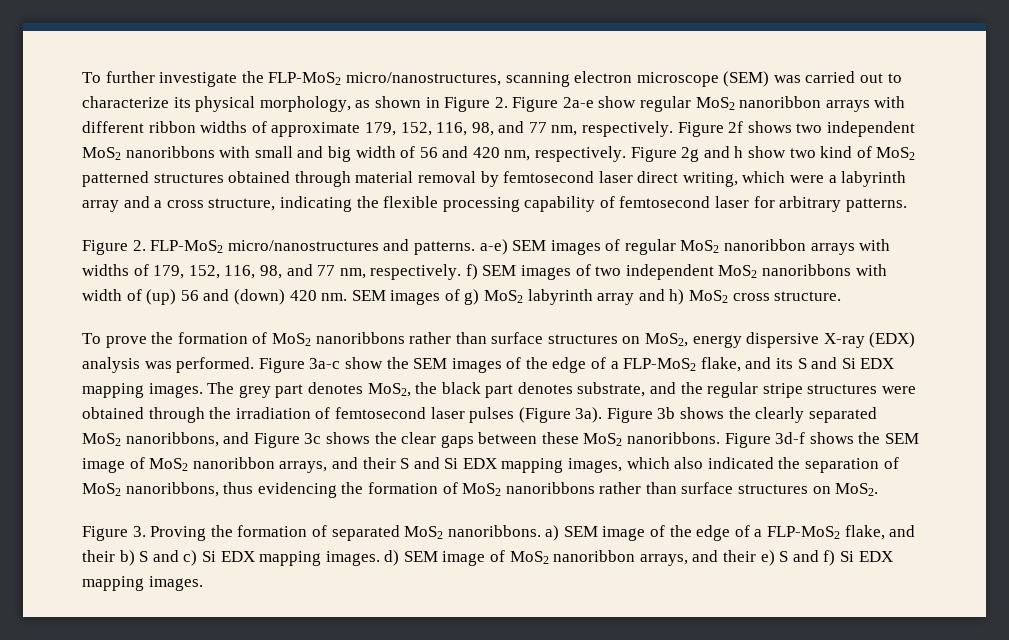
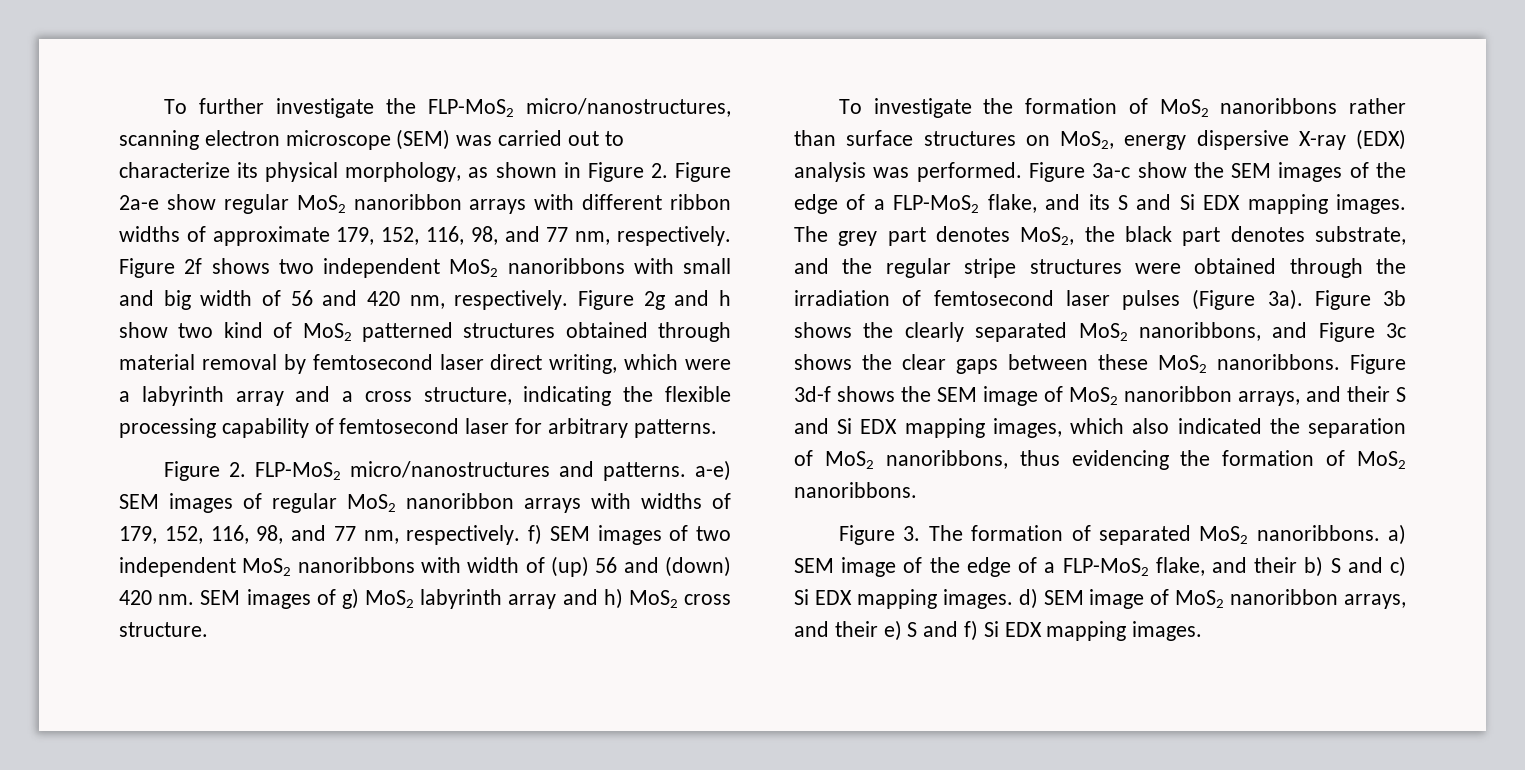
[105,336,147,348] prove -> [873,98,972,118] investigate
[505,482,879,496] nanoribbons rather than surface structures on MoS2. -> [794,482,917,498] nanoribbons.
[150,525,233,541] Proving the -> [928,525,963,541] The

